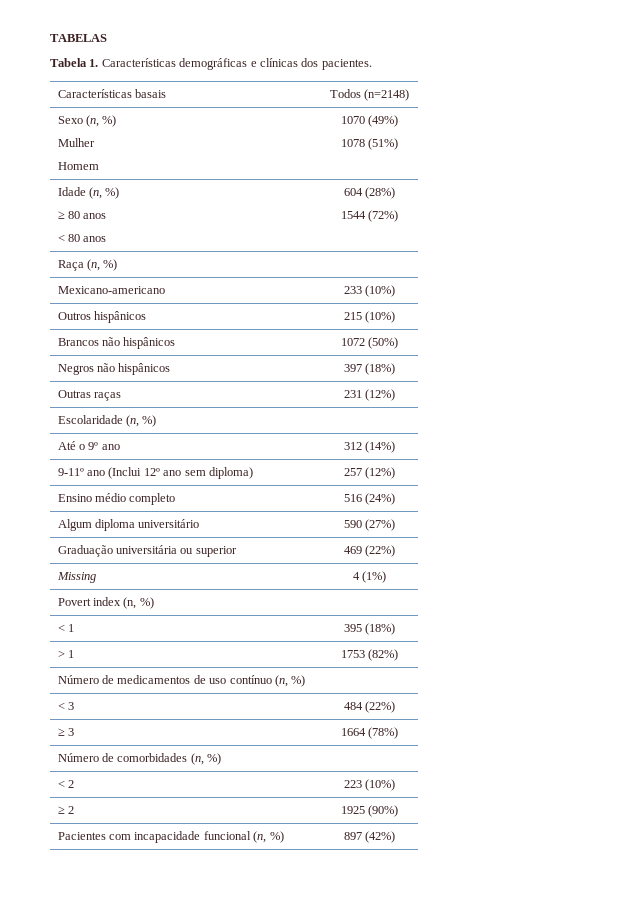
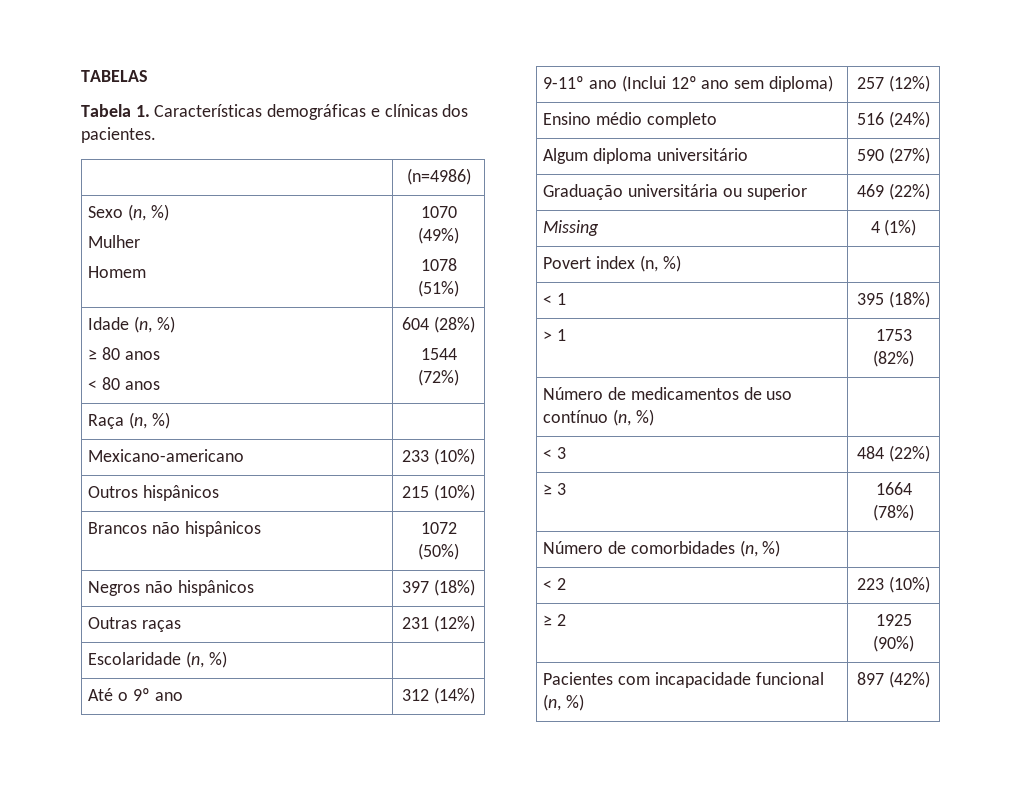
[57,89,167,98] [329,89,410,101] Características basais | Todos (n=2148) -> [406,168,471,185] | (n=4986)

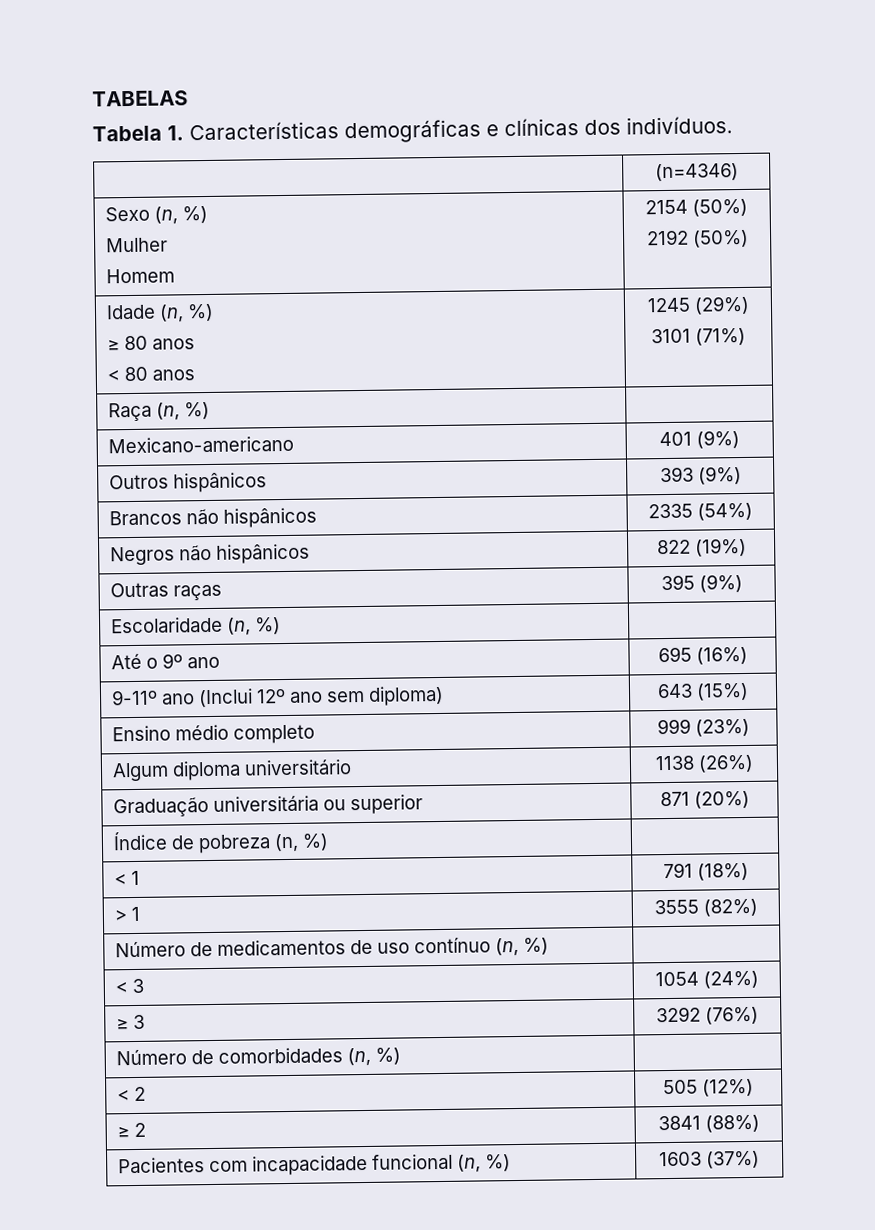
[81,127,156,143] [406,168,471,185] pacientes. // | (n=4986) -> [626,116,733,135] [654,163,739,182] indivíduos. // | (n=4346)
[420,206,457,218] [418,227,459,244] [420,258,457,271] [418,280,459,297] 1070 (49%) // 1078 (51%) -> [645,198,748,217] [645,229,749,248] 2154 (50%) // 2192 (50%)
[402,316,475,333] [420,348,457,360] [418,369,459,386] 604 (28%) // 1544 (72%) -> [646,295,750,315] [651,327,746,346] 1245 (29%) // 3101 (71%)
[402,448,475,465] 233 (10%) -> [659,430,740,449] 401 (9%)
[402,484,475,501] 215 (10%) -> [659,466,742,485] 393 (9%)
[420,522,457,534] [418,543,459,560] 1072 (50%) -> [648,502,753,521] 2335 (54%)
[402,579,475,596] 397 (18%) -> [656,537,747,557] 822 (19%)
[402,615,475,632] 231 (12%) -> [660,574,743,593] 395 (9%)
[402,687,475,704] 312 (14%) -> [657,646,748,665] 695 (16%)
[857,75,930,92] 257 (12%) -> [657,682,749,701] 643 (15%)
[857,111,930,128] 516 (24%) -> [657,718,750,737] 999 (23%)
[857,147,930,164] 590 (27%) -> [654,754,754,773] 1138 (26%)
[857,183,930,200] [543,220,600,236] [870,219,917,236] [543,256,636,269] 469 (22%) // Missing | 4 (1%) // Povert index -> [659,790,750,809] [112,831,271,854] 871 (20%) // Índice de pobreza
[857,293,885,305] 395 -> [662,862,693,879] 791
[875,329,912,341] 1753 -> [653,899,699,915] 3555
[857,445,930,462] 484 (22%) -> [654,970,759,989] 1054 (24%)
[875,482,912,495] [873,504,914,521] 1664 (78%) -> [656,1006,759,1025] 3292 (76%)
[857,576,930,593] 223 (10%) -> [663,1078,754,1097] 505 (12%)
[875,614,912,626] [873,635,914,652] 1925 (90%) -> [657,1114,760,1133] 3841 (88%)
[857,671,930,688] 897 (42%) -> [659,1150,760,1169] 1603 (37%)

